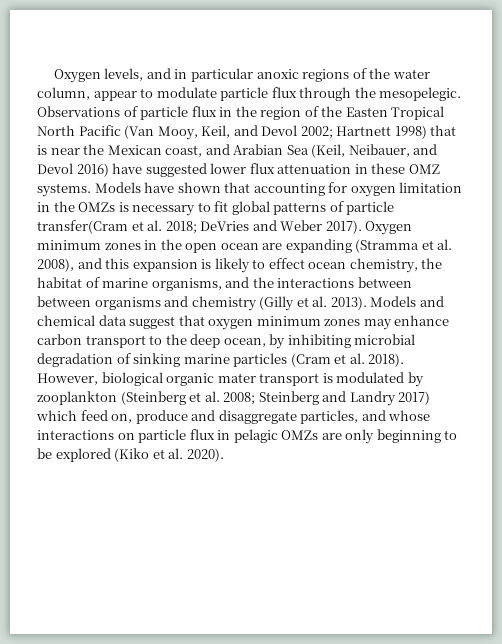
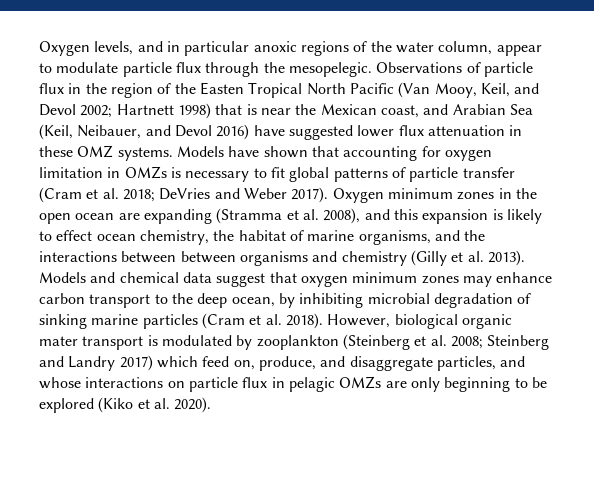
[53,201,75,212] the -> (121, 172) none
[37,220,128,234] transfer(Cram -> [462,167,515,178] [39,187,82,203] transfer (Cram
[135,410,188,424] produce -> [258,356,316,371] produce,

